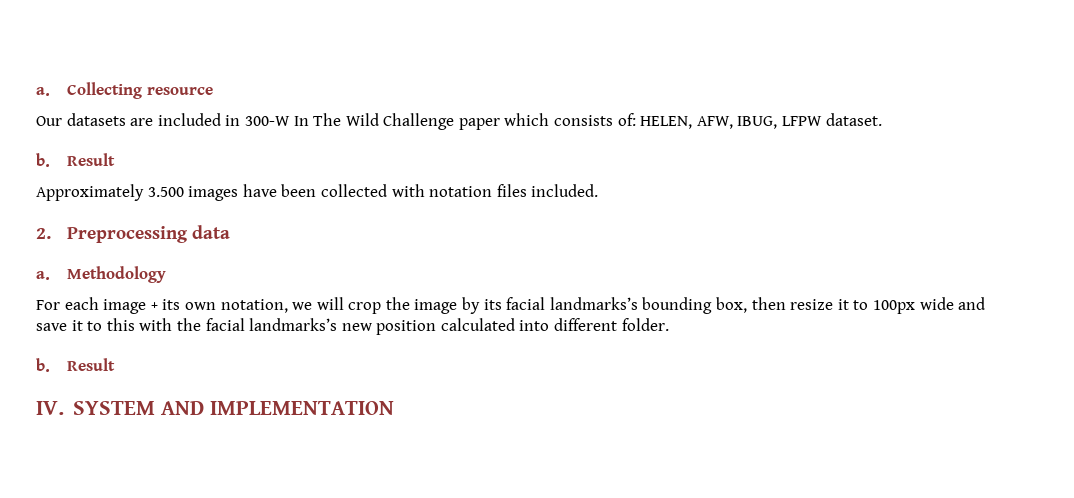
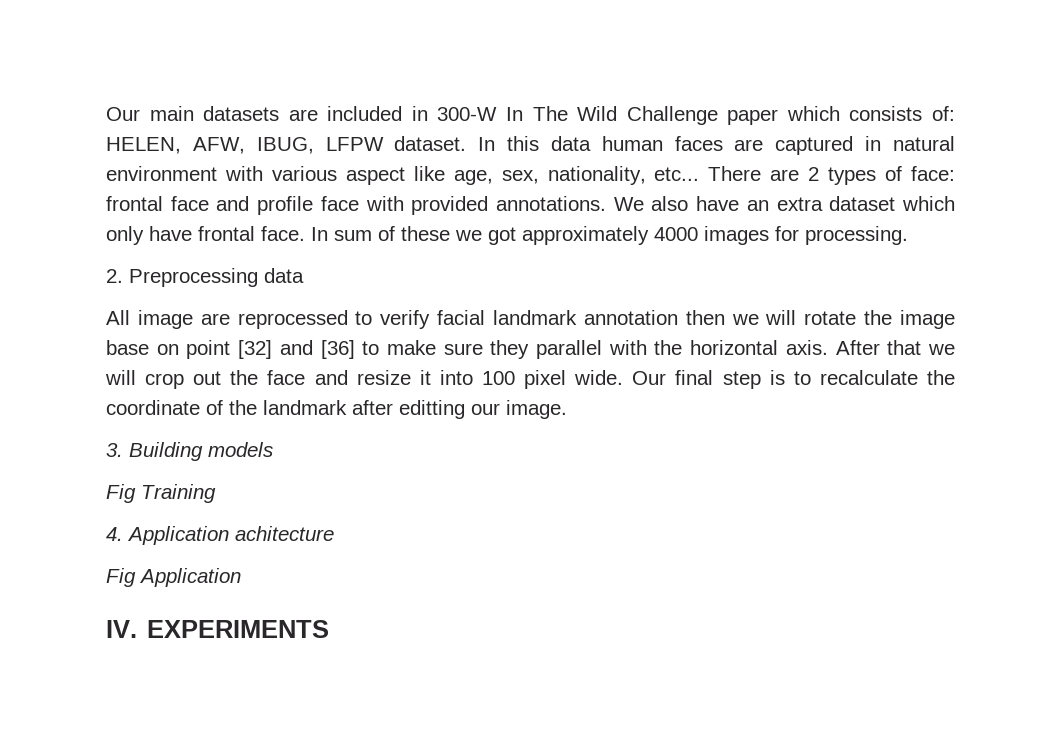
[36,82,213,99] [36,116,62,126] a. Collecting resource // Our -> [106,106,194,121] Our main
[36,153,116,167] [36,184,599,201] [36,225,231,243] [36,266,167,283] [36,297,986,314] [36,318,669,335] [36,358,116,372] [36,401,394,415] // b. Result // Approximately 3.500 images have been collected with notation files included. // 2. Preprocessing data // a. Methodology // For each image + its own notation, we will crop the image by its facial landmarks’s bounding box, then resize it to 100px wide and save it to this with the facial landmarks’s new position calculated into different folder. // b. Result // IV. SYSTEM AND IMPLEMENTATION -> [478,136,955,155] [106,166,956,185] [106,196,955,215] [106,226,908,245] [106,268,304,287] [106,310,956,329] [106,340,956,359] [105,370,955,389] [106,400,567,419] [106,442,273,461] [106,484,216,503] [106,526,334,545] [106,568,241,587] [106,620,330,638] In this data human faces are captured in natural environment with various aspect like age, sex, nationality, etc... There are 2 types of face: frontal face and profile face with provided annotations. We also have an extra dataset which only have frontal face. In sum of these we got approximately 4000 images for processing. // 2. Preprocessing data // All image are reprocessed to verify facial landmark annotation then we will rotate the image base on point [32] and [36] to make sure they parallel with the horizontal axis. After that we will crop out the face and resize it into 100 pixel wide. Our final step is to recalculate the coordinate of the landmark after editting our image. // 3. Building models // Fig Training // 4. Application achitecture // Fig Application // IV. EXPERIMENTS

